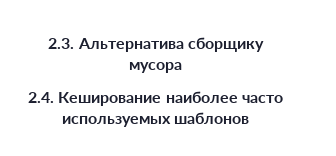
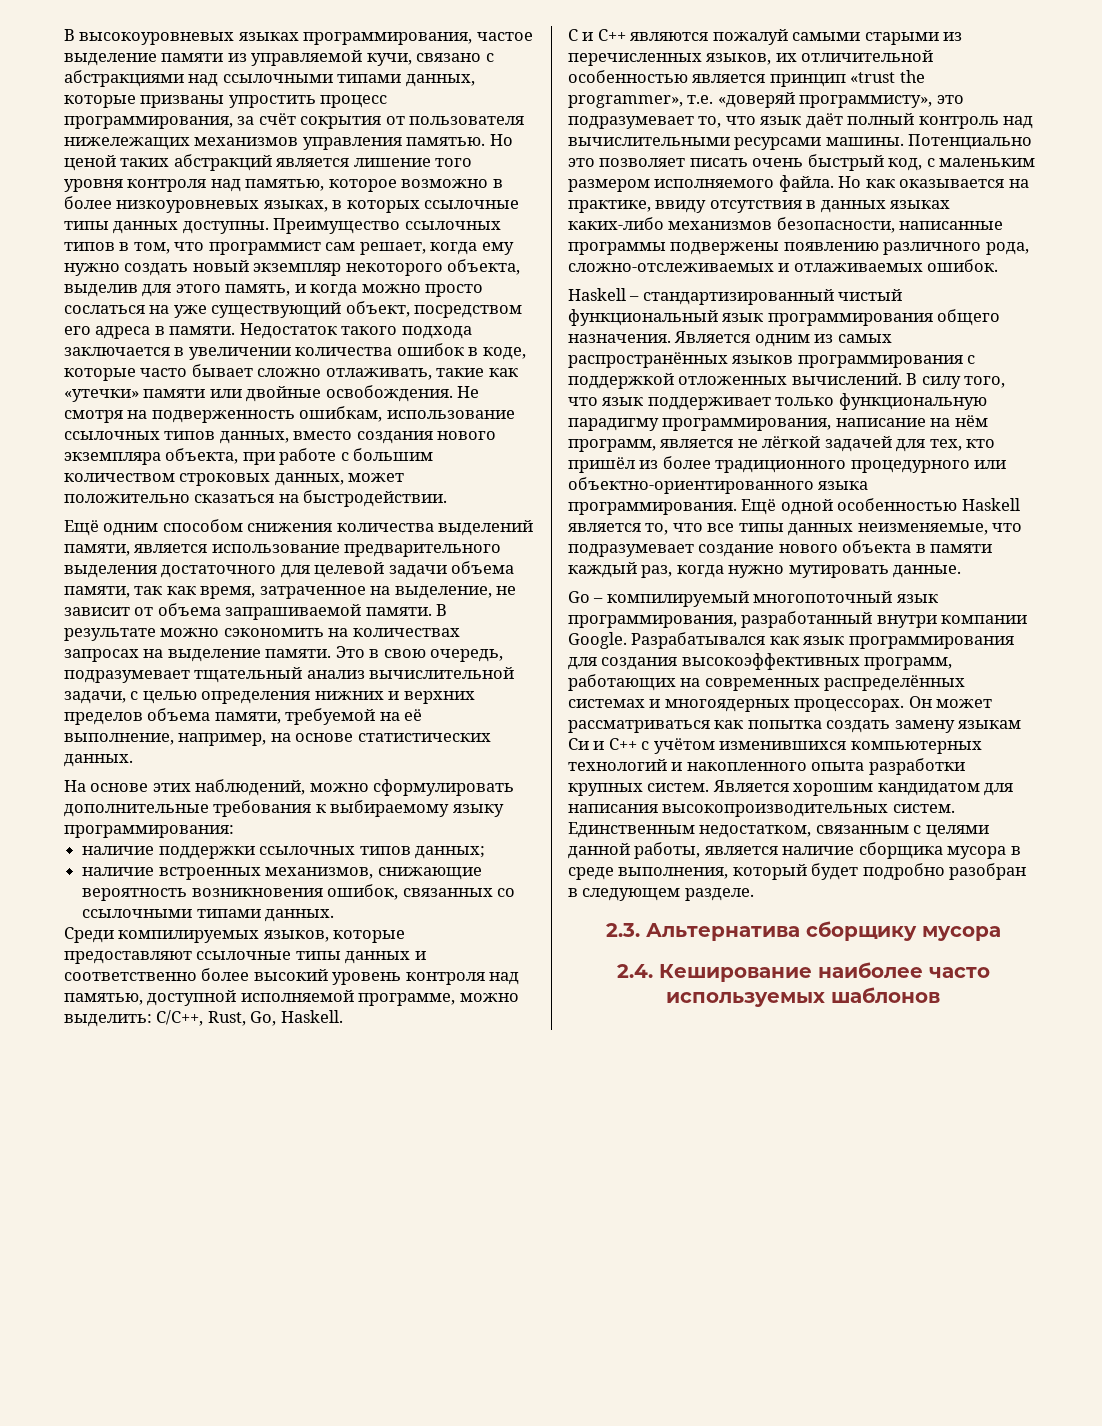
(48, 43) none -> [64,29,533,45] [64,50,494,66] [64,70,475,87] [64,95,388,108] [64,113,525,129] [64,134,513,150] [64,154,473,171] [64,179,503,192] [64,196,520,213] [64,218,501,234] [64,242,514,255] [64,259,521,276] [64,284,484,297] [64,301,523,318] [64,323,472,339] [64,343,526,360] [64,364,518,381] [64,385,480,402] [64,406,515,423] [64,431,497,444] [64,448,434,465] [64,473,405,486] [64,490,448,507] [64,519,534,536] [64,544,502,557] [64,561,515,578] [64,586,517,599] [64,603,448,620] [64,628,460,641] [64,646,504,662] [64,667,515,683] [64,691,475,704] [64,708,423,725] [64,733,491,746] [64,754,133,767] [64,779,515,796] [64,800,504,817] [64,825,234,838] [82,846,485,859] [82,867,482,880] [82,884,515,901] [82,909,335,922] [64,927,406,943] [64,951,426,964] [64,968,520,985] [64,990,519,1006] [64,1010,343,1027] [568,29,963,45] [568,50,934,66] [568,70,925,87] [568,92,964,108] [568,113,1034,129] [568,134,1033,150] [568,154,1036,171] [568,175,1029,192] [568,200,951,213] [568,217,1004,233] [568,242,1029,255] [568,259,999,272] [568,288,903,305] [568,309,1001,326] [568,331,892,347] [568,352,976,368] [568,373,1006,389] [568,393,987,410] [568,415,988,431] [568,436,996,452] [568,456,1007,473] [568,477,869,494] [568,498,1020,515] [568,523,1023,536] [568,540,993,557] [568,562,962,578] [568,591,938,607] [568,611,1028,628] [568,632,1014,649] [568,653,953,670] [568,674,966,691] [568,696,993,712] [568,720,1022,733] [568,738,982,754] [568,758,965,775] [568,780,1014,796] [568,804,955,817] [568,822,989,838] [568,842,1021,859] [568,863,1027,880] [568,888,754,901] В высокоуровневых языках программирования, частое выделение памяти из управляемой кучи, связано с абстракциями над ссылочными типами данных, которые призваны упростить процесс программирования, за счёт сокрытия от пользователя нижележащих механизмов управления памятью. Но ценой таких абстракций является лишение того уровня контроля над памятью, которое возможно в более низкоуровневых языках, в которых ссылочные типы данных доступны. Преимущество ссылочных типов в том, что программист сам решает, когда ему нужно создать новый экземпляр некоторого объекта, выделив для этого память, и когда можно просто сослаться на уже существующий объект, посредством его адреса в памяти. Недостаток такого подхода заключается в увеличении количества ошибок в коде, которые часто бывает сложно отлаживать, такие как «утечки» памяти или двойные освобождения. Не смотря на подверженность ошибкам, использование ссылочных типов данных, вместо создания нового экземпляра объекта, при работе с большим количеством строковых данных, может положительно сказаться на быстродействии. // Ещё одним способом снижения количества выделений памяти, является использование предварительного выделения достаточного для целевой задачи объема памяти, так как время, затраченное на выделение, не зависит от объема запрашиваемой памяти. В результате можно сэкономить на количествах запросах на выделение памяти. Это в свою очередь, подразумевает тщательный анализ вычислительной задачи, с целью определения нижних и верхних пределов объема памяти, требуемой на её выполнение, например, на основе статистических данных. // На основе этих наблюдений, можно сформулировать дополнительные требования к выбираемому языку программирования: // наличие поддержки ссылочных типов данных; // наличие встроенных механизмов, снижающие вероятность возникновения ошибок, связанных со ссылочными типами данных. // Среди компилируемых языков, которые предоставляют ссылочные типы данных и соответственно более высокий уровень контроля над памятью, доступной исполняемой программе, можно выделить: С/С++, Rust, Go, Haskell. // C и C++ являются пожалуй самыми старыми из перечисленных языков, их отличительной особенностью является принцип «trust the programmer», т.е. «доверяй программисту», это подразумевает то, что язык даёт полный контроль над вычислительными ресурсами машины. Потенциально это позволяет писать очень быстрый код, с маленьким размером исполняемого файла. Но как оказывается на практике, ввиду отсутствия в данных языках каких-либо механизмов безопасности, написанные программы подвержены появлению различного рода, сложно-отслеживаемых и отлаживаемых ошибок. // Haskell – стандартизированный чистый функциональный язык программирования общего назначения. Является одним из самых распространённых языков программирования с поддержкой отложенных вычислений. В силу того, что язык поддерживает только функциональную парадигму программирования, написание на нём программ, является не лёгкой задачей для тех, кто пришёл из более традиционного процедурного или объектно-ориентированного языка программирования. Ещё одной особенностью Haskell является то, что все типы данных неизменяемые, что подразумевает создание нового объекта в памяти каждый раз, когда нужно мутировать данные. // Go – компилируемый многопоточный язык программирования, разработанный внутри компании Google. Разрабатывался как язык программирования для создания высокоэффективных программ, работающих на современных распределённых системах и многоядерных процессорах. Он может рассматриваться как попытка создать замену языкам Си и C++ с учётом изменившихся компьютерных технологий и накопленного опыта разработки крупных систем. Является хорошим кандидатом для написания высокопроизводительных систем. Единственным недостатком, связанным с целями данной работы, является наличие сборщика мусора в среде выполнения, который будет подробно разобран в следующем разделе. //

